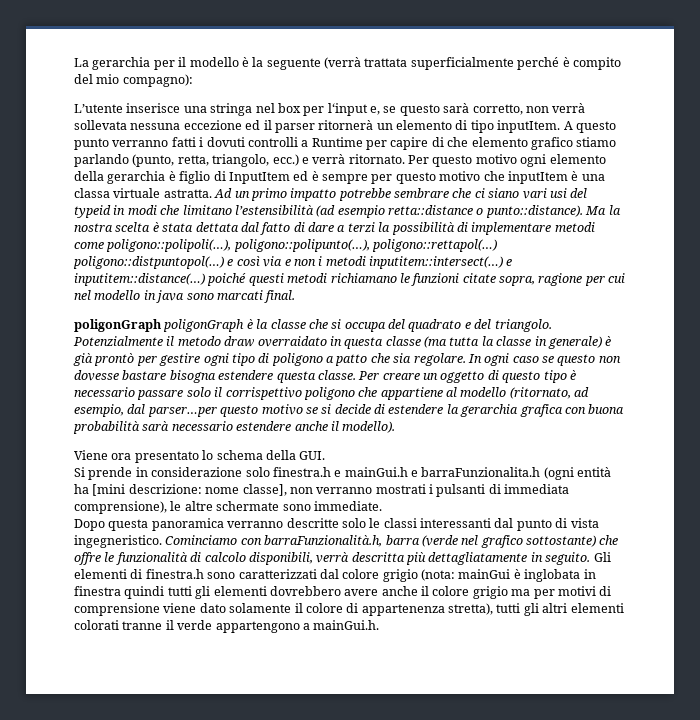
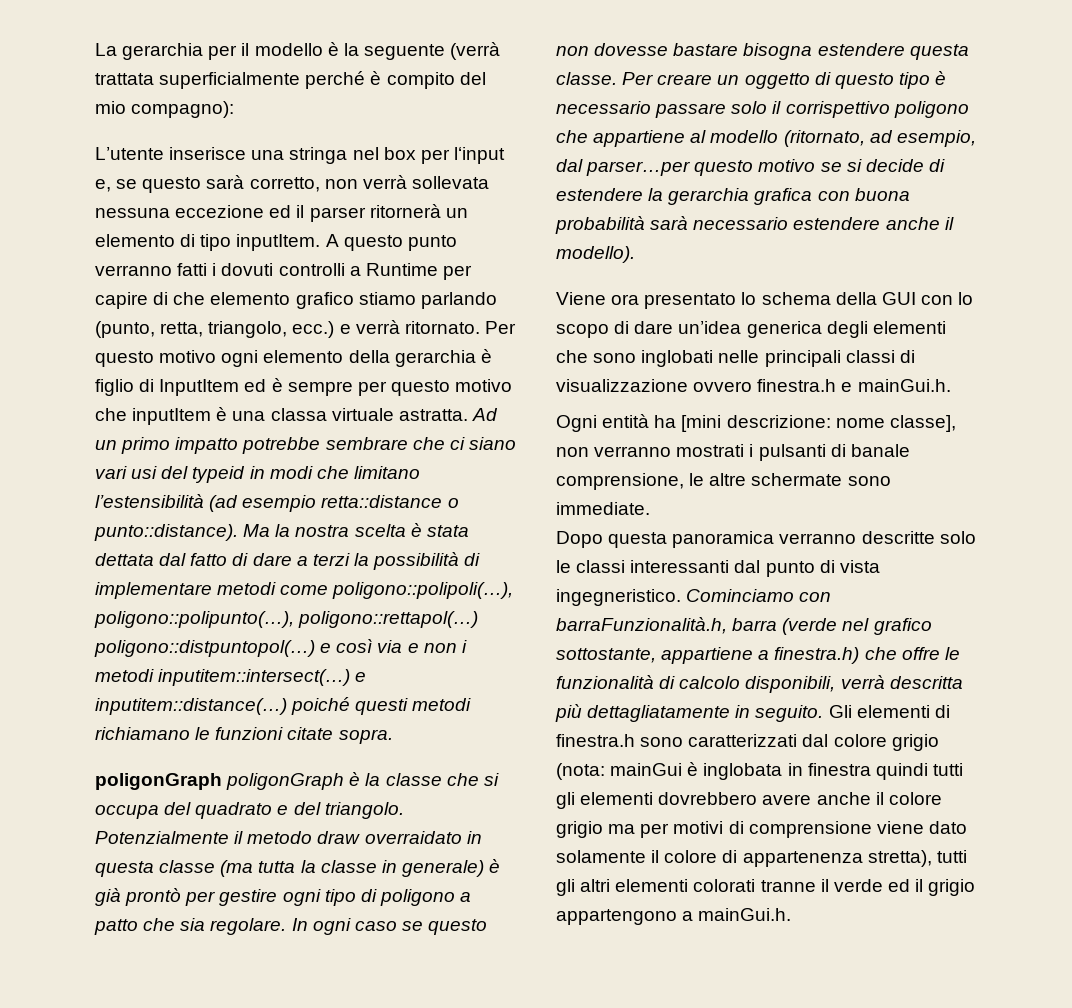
[499,273,626,286] [74,290,296,303] sopra, ragione per cui nel modello in java sono marcati final. -> [338,729,393,744] sopra.
[299,451,326,460] [74,467,574,480] GUI. // Si prende in considerazione solo finestra.h e mainGui.h e barraFunzionalita.h (ogni -> [881,292,974,305] [556,321,946,338] [556,350,915,367] [556,379,951,392] [556,415,597,432] GUI con lo scopo di dare un’idea generica degli elementi che sono inglobati nelle principali classi di visualizzazione ovvero finestra.h e mainGui.h. // Ogni
[504,484,570,494] [74,501,167,514] immediata comprensione), -> [850,444,910,457] [556,473,684,490] banale comprensione,
[526,535,596,547] sottostante) -> [556,647,860,664] sottostante, appartiene a finestra.h)
(213, 625) none -> [887,879,976,896] ed il grigio

